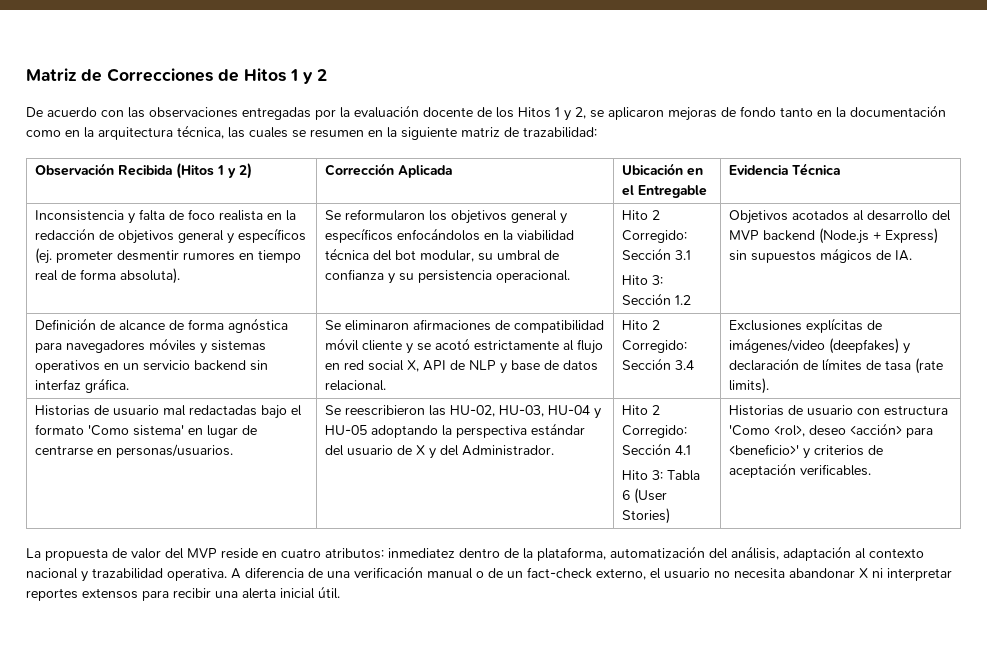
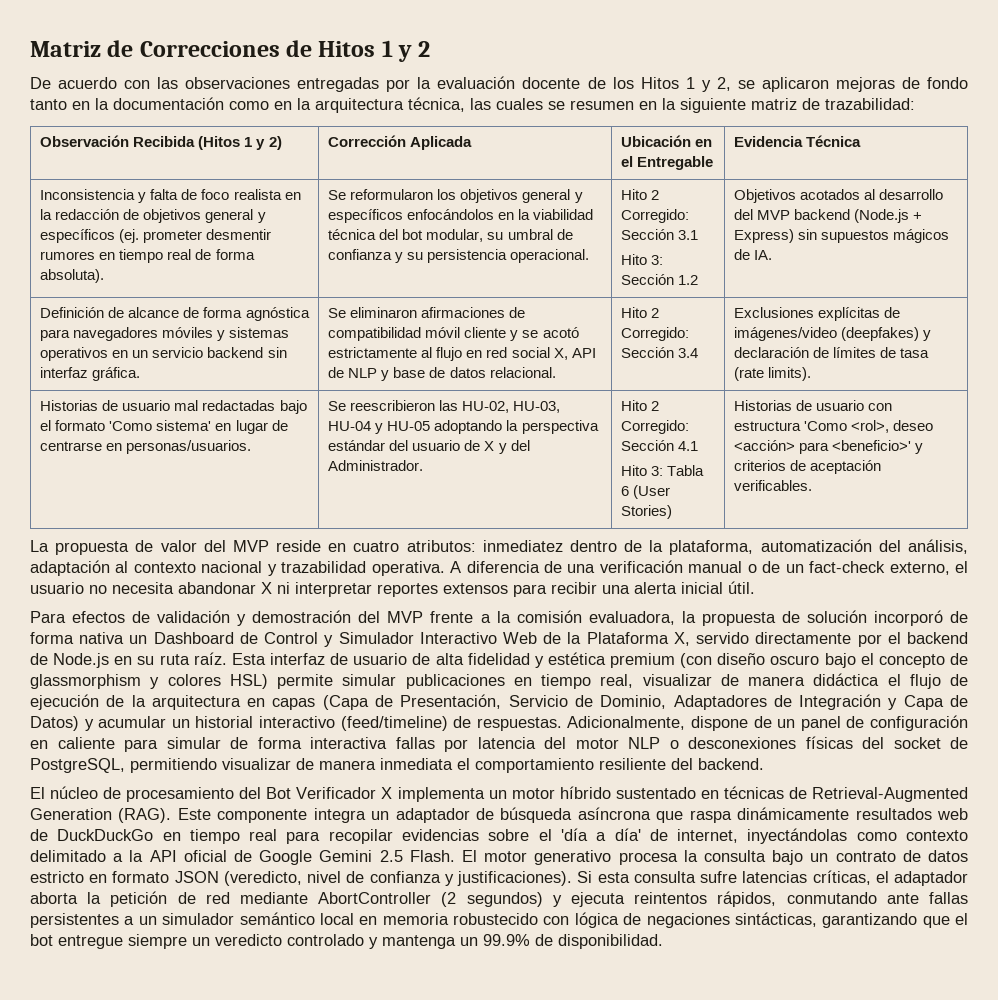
(340, 592) none -> [30,610,968,626] [30,632,968,647] [30,652,968,668] [30,673,968,689] [30,694,968,710] [30,715,969,731] [30,736,968,752] [30,758,764,773] [30,786,968,802] [30,807,969,823] [30,828,968,844] [30,850,969,865] [30,870,969,886] [30,891,969,907] [30,912,968,928] [30,934,663,949] // Para efectos de validación y demostración del MVP frente a la comisión evaluadora, la propuesta de solución incorporó de forma nativa un Dashboard de Control y Simulador Interactivo Web de la Plataforma X, servido directamente por el backend de Node.js en su ruta raíz. Esta interfaz de usuario de alta fidelidad y estética premium (con diseño oscuro bajo el concepto de glassmorphism y colores HSL) permite simular publicaciones en tiempo real, visualizar de manera didáctica el flujo de ejecución de la arquitectura en capas (Capa de Presentación, Servicio de Dominio, Adaptadores de Integración y Capa de Datos) y acumular un historial interactivo (feed/timeline) de respuestas. Adicionalmente, dispone de un panel de configuración en caliente para simular de forma interactiva fallas por latencia del motor NLP o desconexiones físicas del socket de PostgreSQL, permitiendo visualizar de manera inmediata el comportamiento resiliente del backend. // El núcleo de procesamiento del Bot Verificador X implementa un motor híbrido sustentado en técnicas de Retrieval-Augmented Generation (RAG). Este componente integra un adaptador de búsqueda asíncrona que raspa dinámicamente resultados web de DuckDuckGo en tiempo real para recopilar evidencias sobre el 'día a día' de internet, inyectándolas como contexto delimitado a la API oficial de Google Gemini 2.5 Flash. El motor generativo procesa la consulta bajo un contrato de datos estricto en formato JSON (veredicto, nivel de confianza y justificaciones). Si esta consulta sufre latencias críticas, el adaptador aborta la petición de red mediante AbortController (2 segundos) y ejecuta reintentos rápidos, conmutando ante fallas persistentes a un simulador semántico local en memoria robustecido con lógica de negaciones sintácticas, garantizando que el bot entregue siempre un veredicto controlado y mantenga un 99.9% de disponibilidad.

